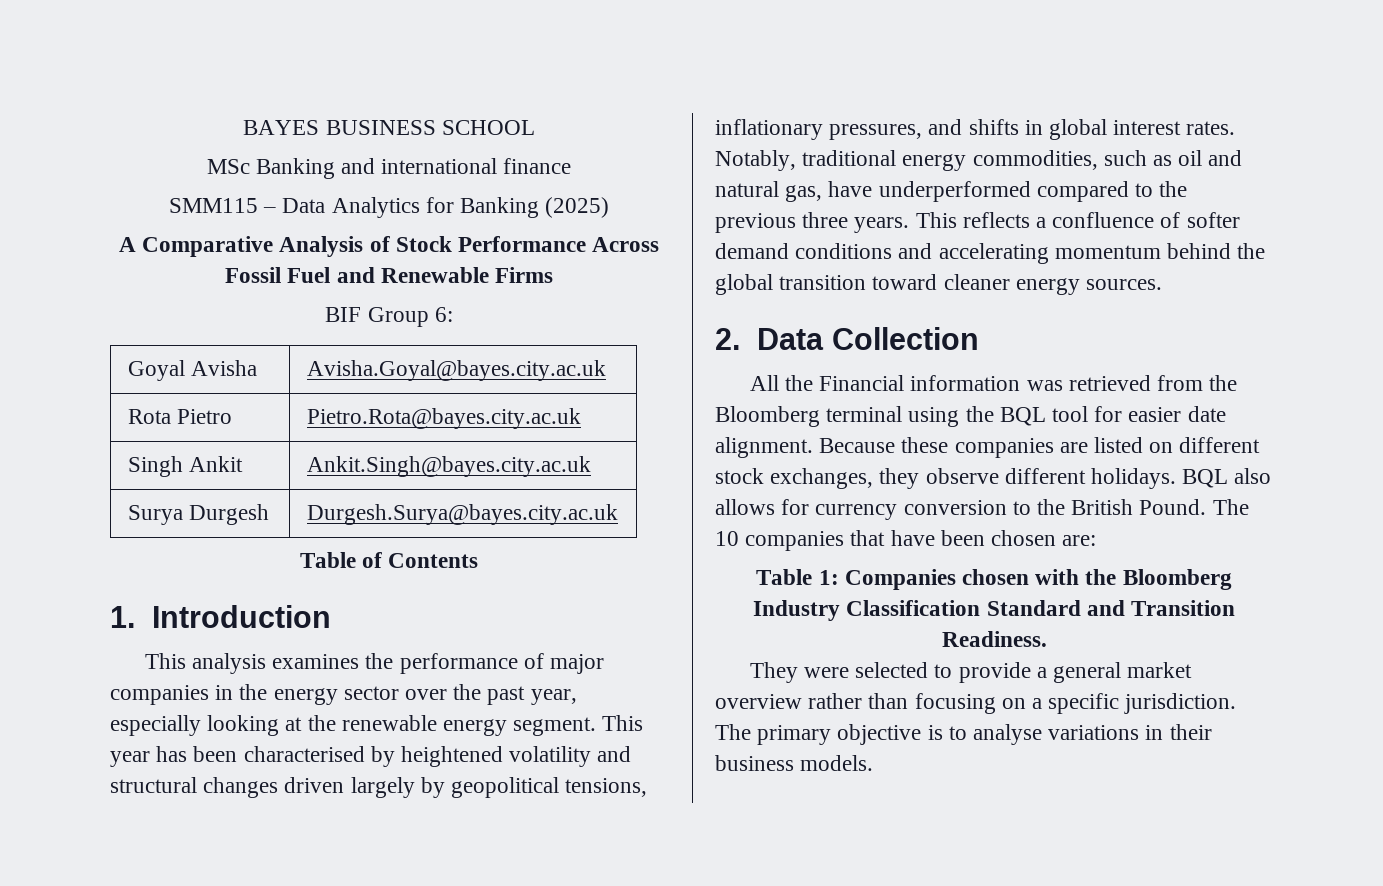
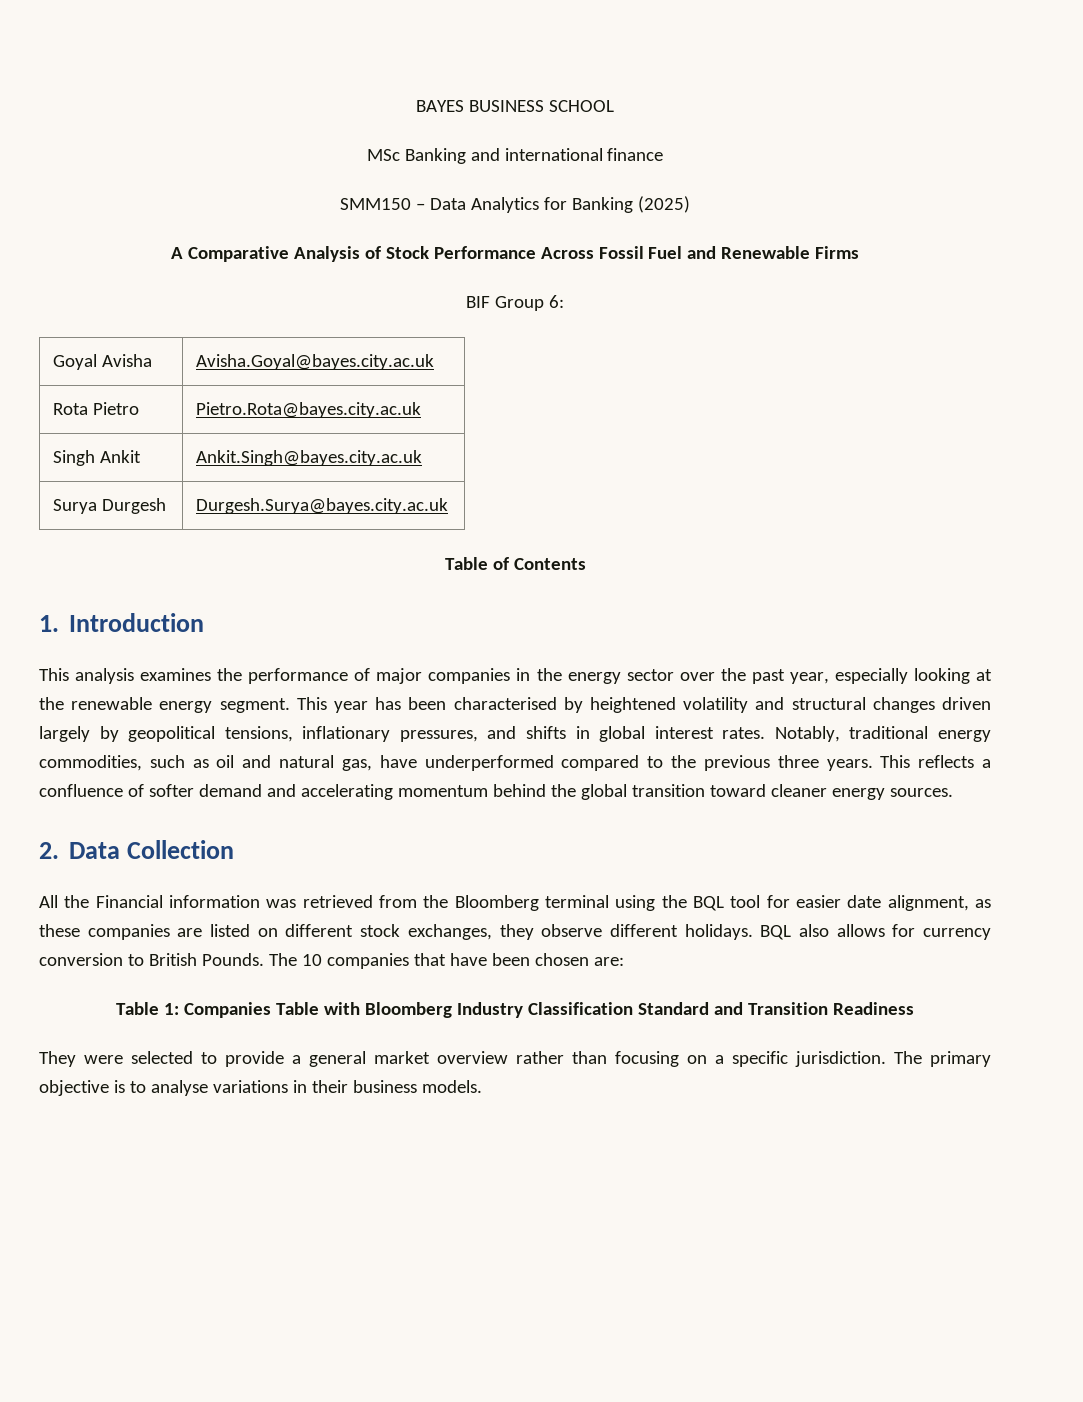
[168,198,258,213] SMM115 -> [340,198,412,210] SMM150
[795,243,893,259] conditions -> (262, 790) none
[715,437,896,458] alignment. Because -> [887,895,992,911] alignment, as
[1037,499,1207,515] the British Pound. -> [148,953,264,966] British Pounds.
[962,569,1117,585] chosen with the -> [276,1002,361,1015] Table with
[941,631,1047,647] Readiness. -> [832,1002,914,1015] Readiness

